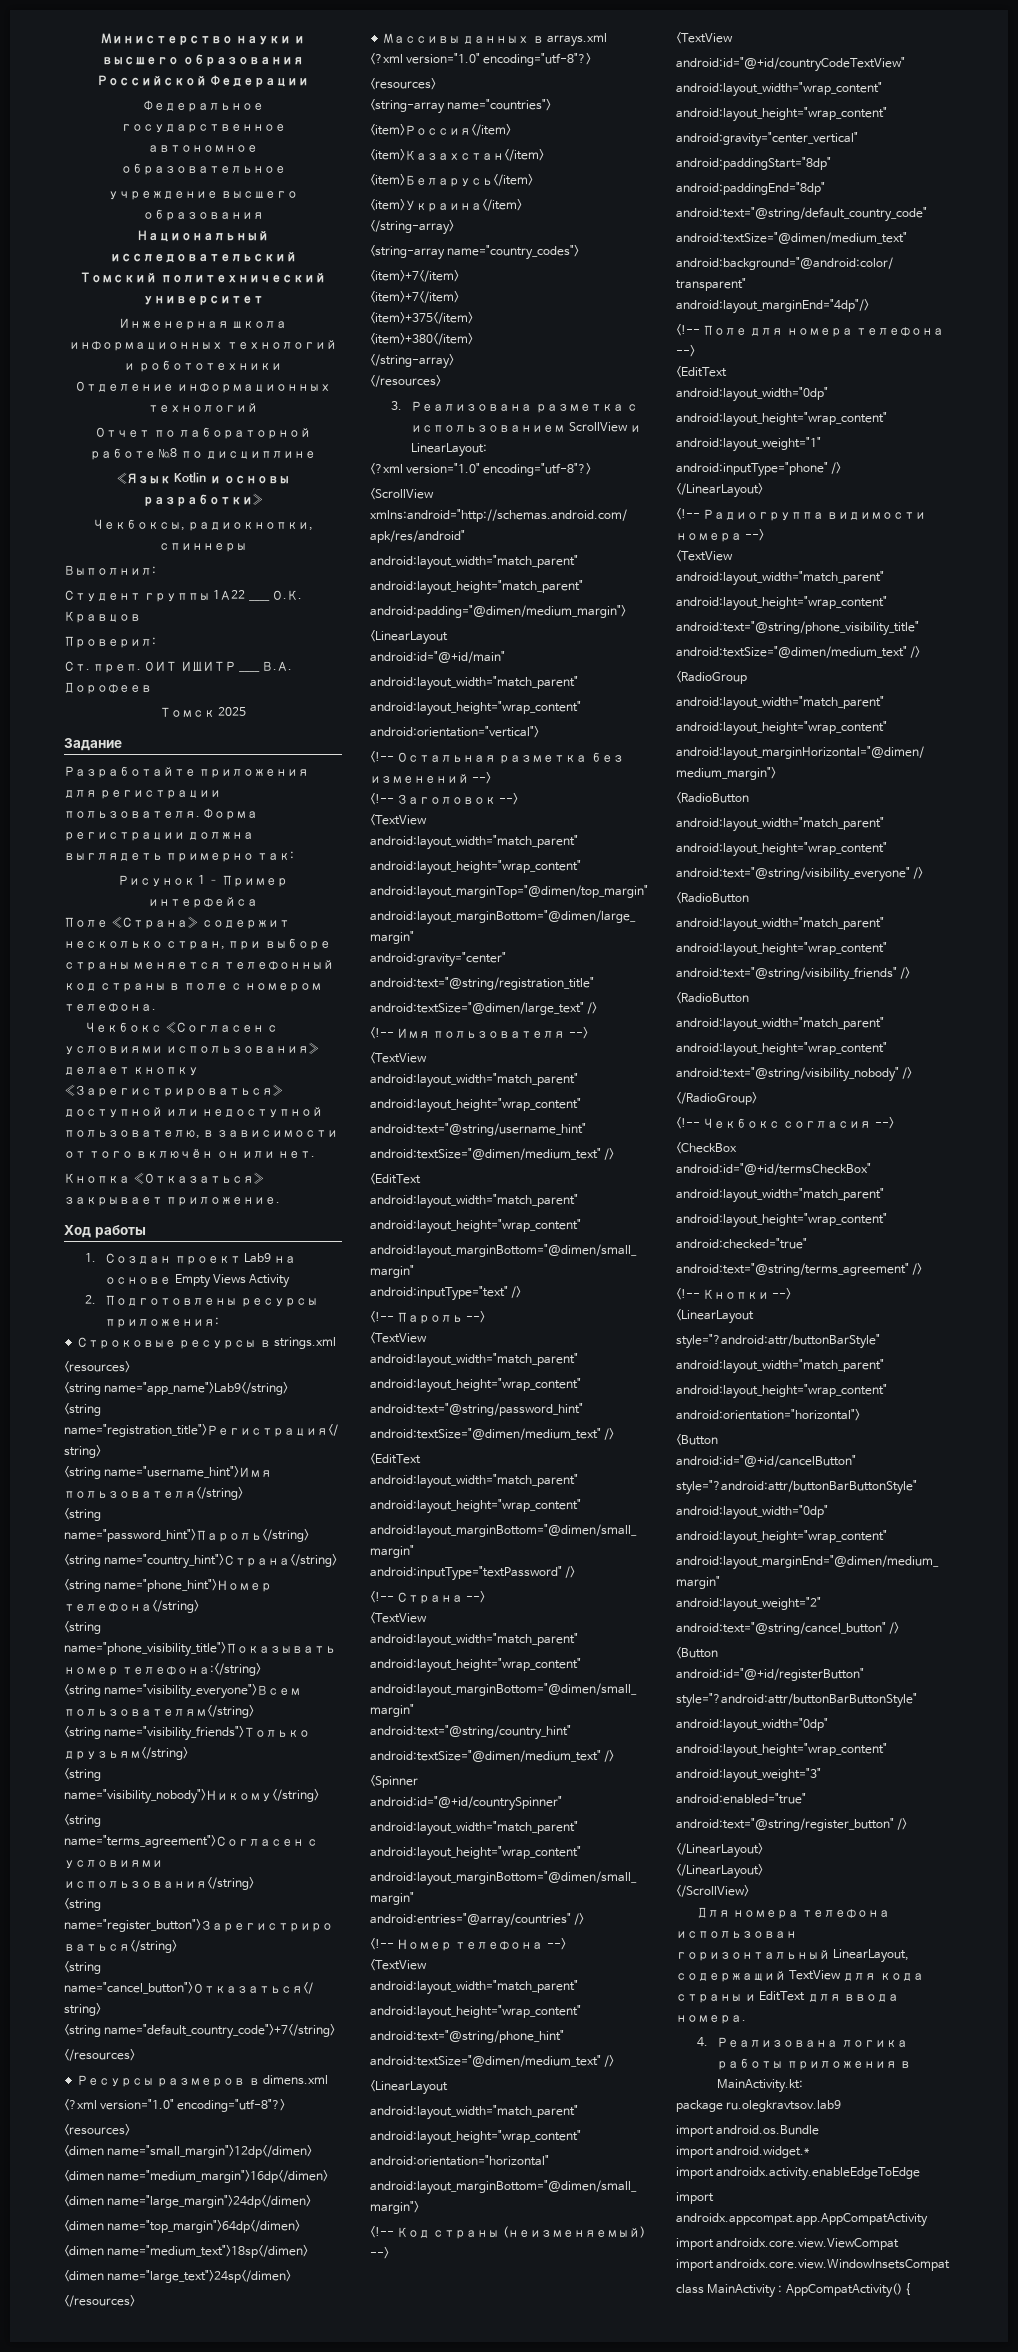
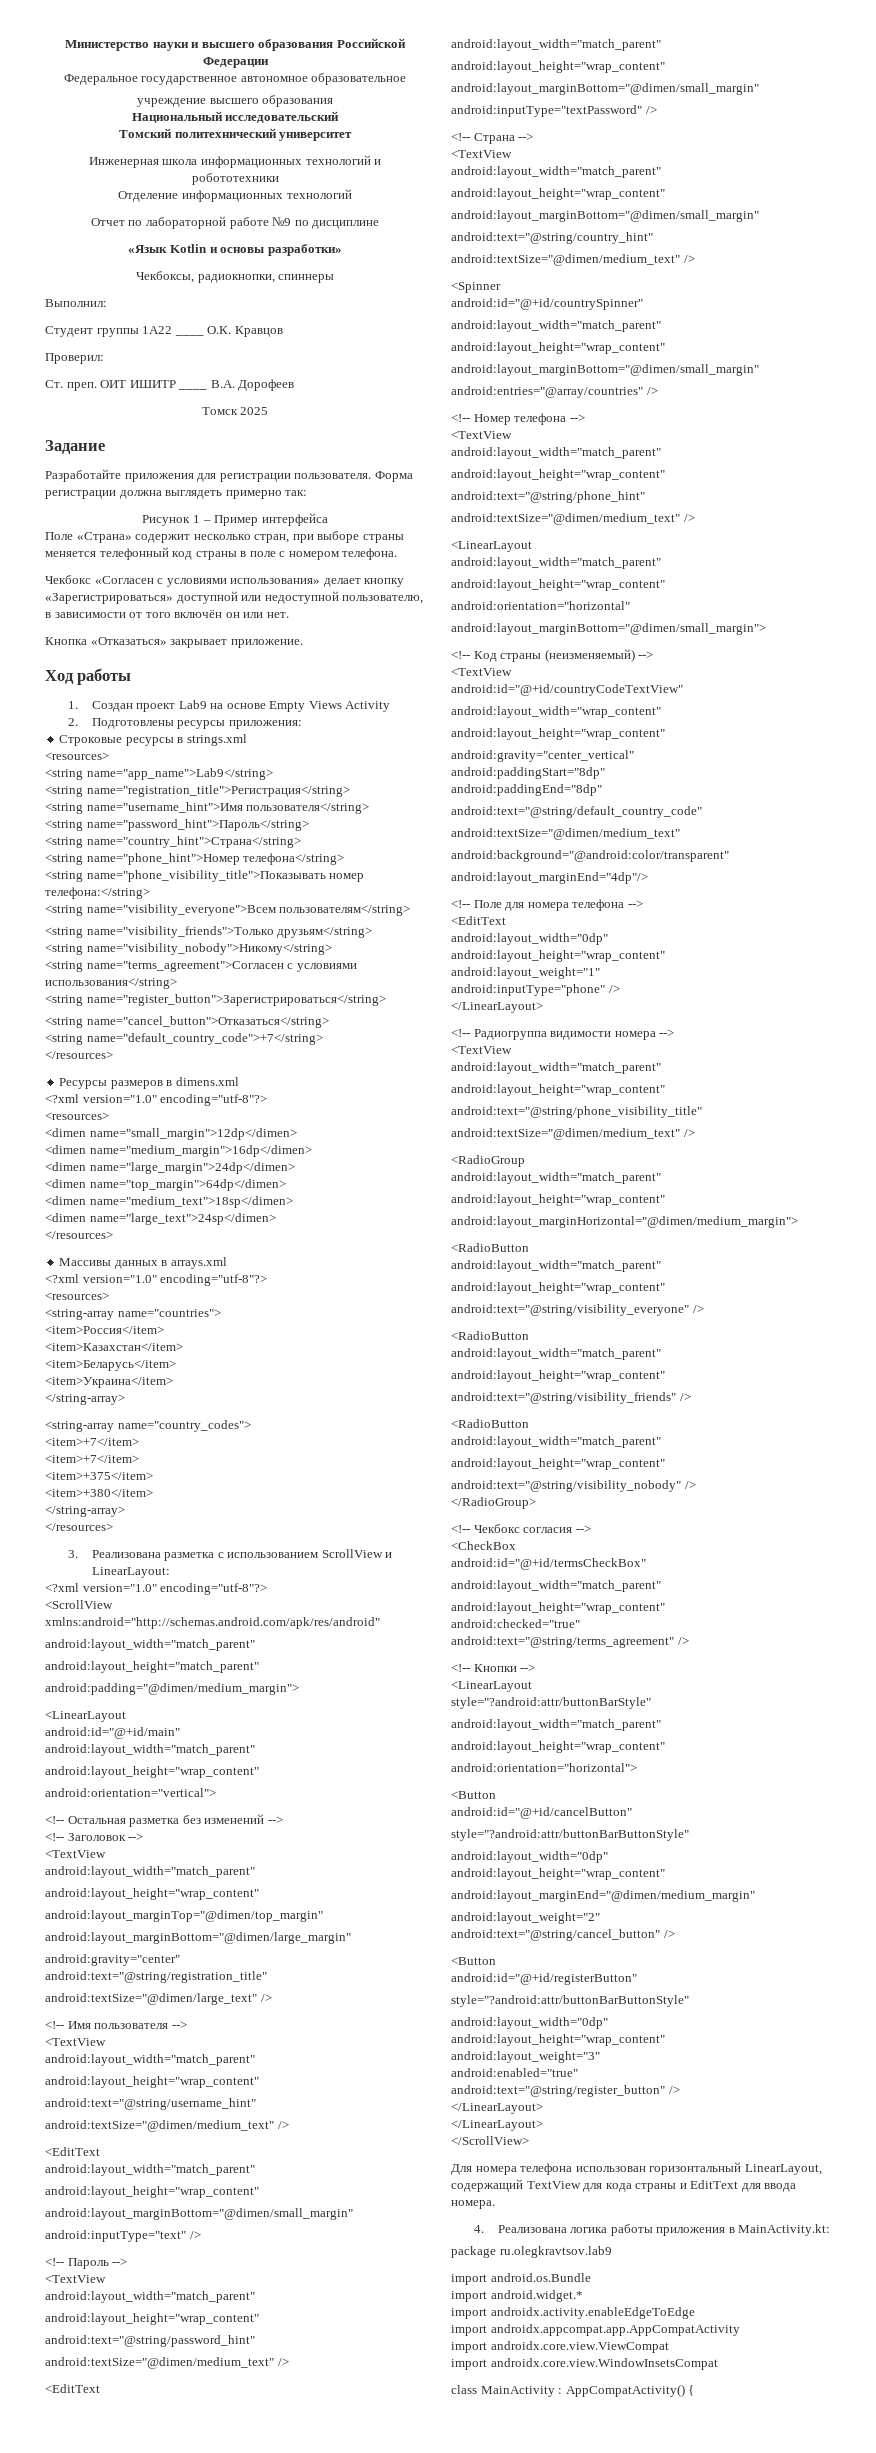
[159,448,178,458] №8 -> [272,217,292,226] №9

